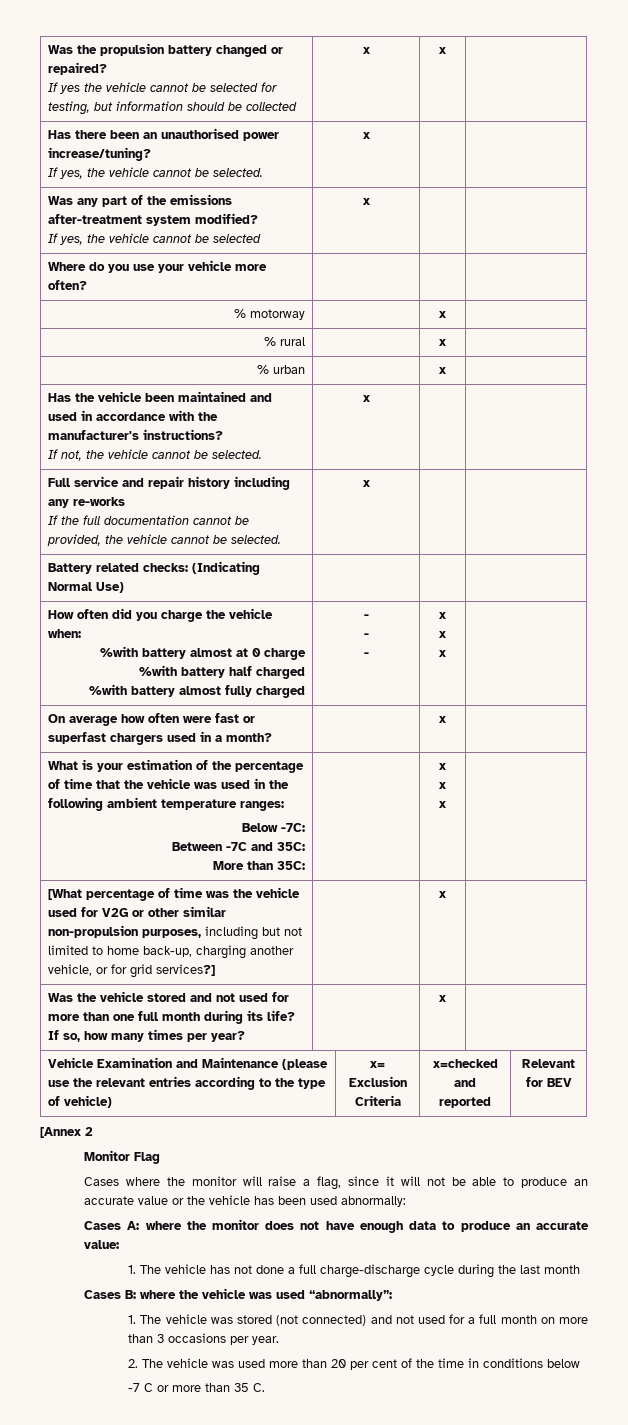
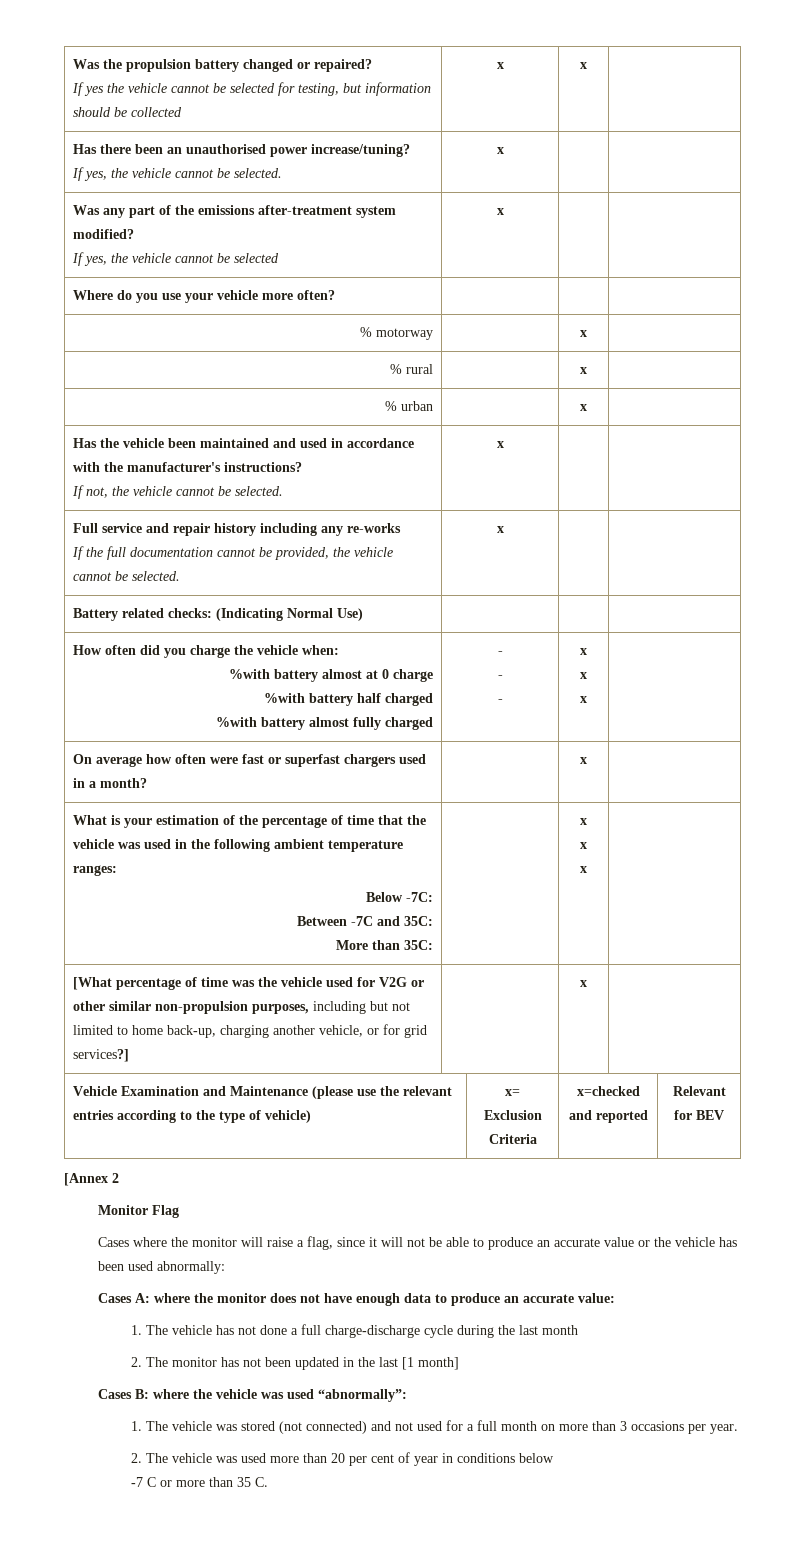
[48,991,290,1002] [48,1010,296,1024] [48,1029,246,1042] [439,995,446,1002] // Was the vehicle stored and not used for more than one full month during its life? If so, how many times per year? | | x | -> (587, 983) none
(581, 1269) none -> [131,1357,460,1370] // 2. The monitor has not been updated in the last [1 month]
[416,1358,465,1368] the time -> [414,1456,439,1466] year

